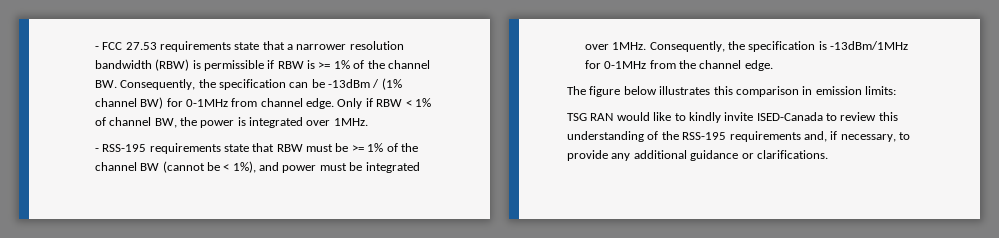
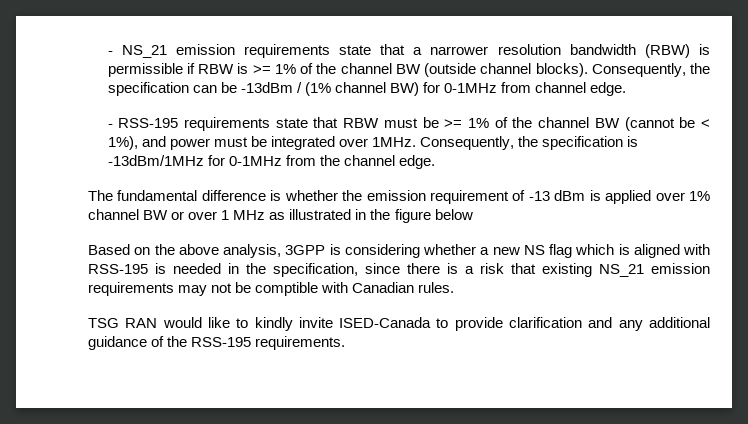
[94,42,157,50] - FCC 27.53 -> [107,44,235,58] - NS_21 emission
[94,80,117,88] BW. -> [395,63,588,77] BW (outside channel blocks).
[337,98,431,109] [94,117,368,128] Only if RBW < 1% of channel BW, the power is integrated over 1MHz. -> (627, 89) none
[589,86,896,97] figure below illustrates this comparison in emission limits: -> [117,190,711,204] [88,209,473,223] [88,244,710,258] [88,263,710,277] [88,282,455,296] fundamental difference is whether the emission requirement of -13 dBm is applied over 1% channel BW or over 1 MHz as illustrated in the figure below // Based on the above analysis, 3GPP is considering whether a new NS flag which is aligned with RSS-195 is needed in the specification, since there is a risk that existing NS_21 emission requirements may not be comptible with Canadian rules.
[840,112,898,121] [567,131,910,142] [567,150,828,161] review this understanding of the RSS-195 requirements and, if necessary, to provide any additional guidance or clarifications. -> [454,317,710,331] [88,336,346,350] provide clarification and any additional guidance of the RSS-195 requirements.

